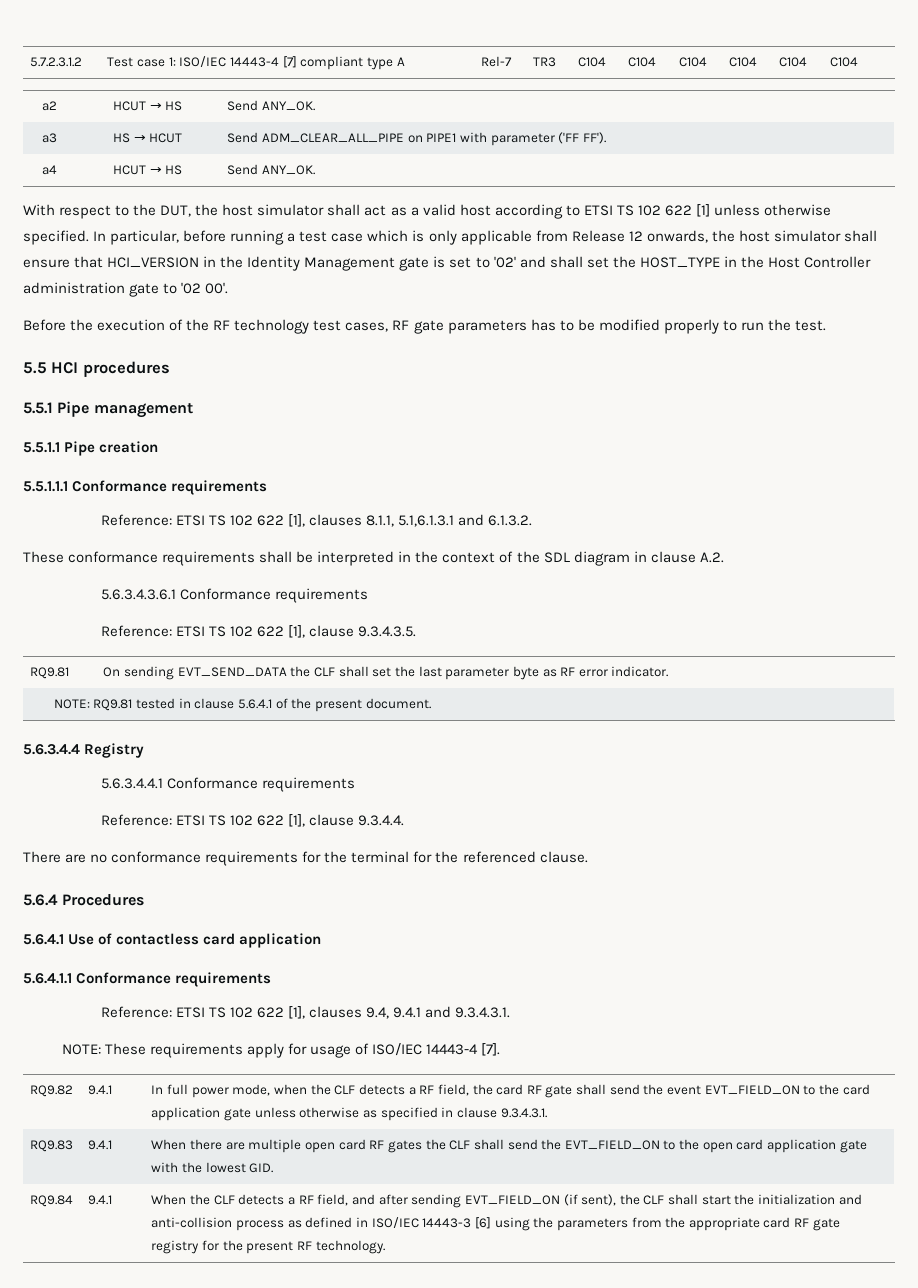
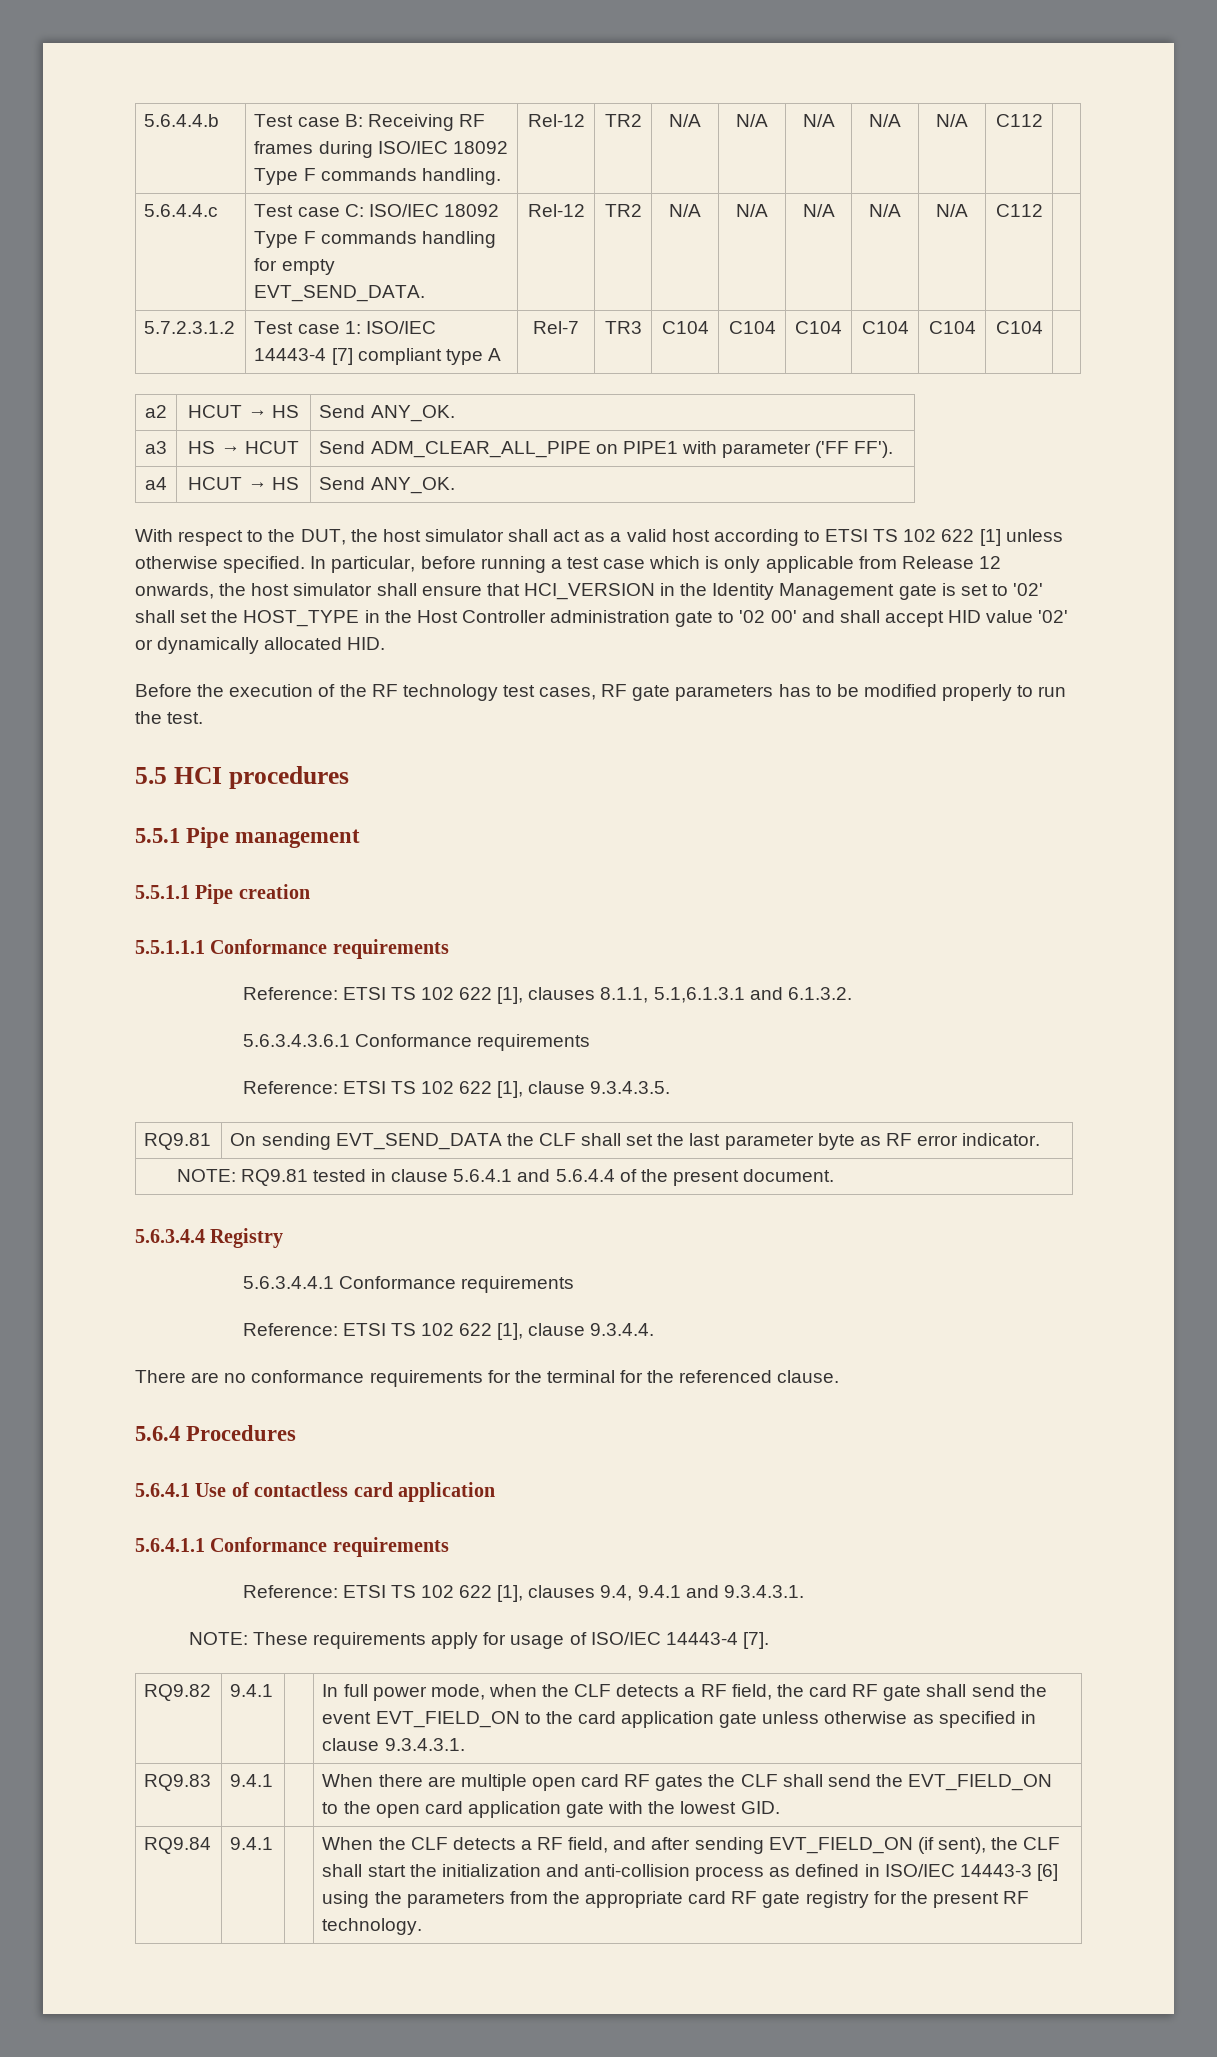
(30, 62) none -> [144,114,220,127] [254,114,485,131] [254,141,508,158] [254,168,501,185] [527,114,585,127] [604,114,642,127] [669,114,701,127] [736,114,768,127] [802,114,835,127] [869,114,901,127] [936,114,968,127] [995,114,1043,127] [144,204,219,217] [254,204,499,217] [254,231,496,248] [254,258,335,275] [254,285,426,302] [527,204,585,217] [604,204,642,217] [669,204,701,217] [736,204,768,217] [802,204,835,217] [869,204,901,217] [936,204,968,217] [995,204,1043,217] 5.6.4.4.b | Test case B: Receiving RF frames during ISO/IEC 18092 Type F commands handling. | Rel-12 | TR2 | N/A | N/A | N/A | N/A | N/A | C112 | // 5.6.4.4.c | Test case C: ISO/IEC 18092 Type F commands handling for empty EVT_SEND_DATA. | Rel-12 | TR2 | N/A | N/A | N/A | N/A | N/A | C112 | //
[519,256,546,268] and -> (1044, 589) none
[205,282,229,294] 00'. -> [770,610,1069,627] [135,637,386,654] 00' and shall accept HID value '02' or dynamically allocated HID.
[23,551,724,566] // These conformance requirements shall be interpreted in the context of the SDL diagram in clause A.2. -> (852, 993) none
(273, 704) none -> [517,1169,615,1182] and 5.6.4.4

